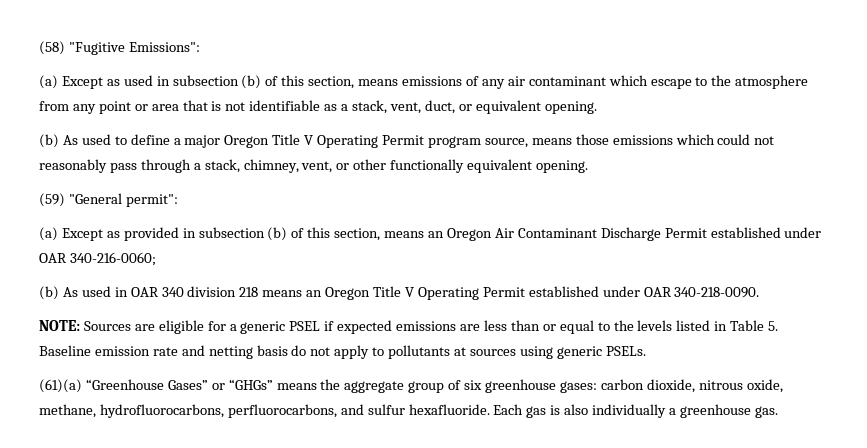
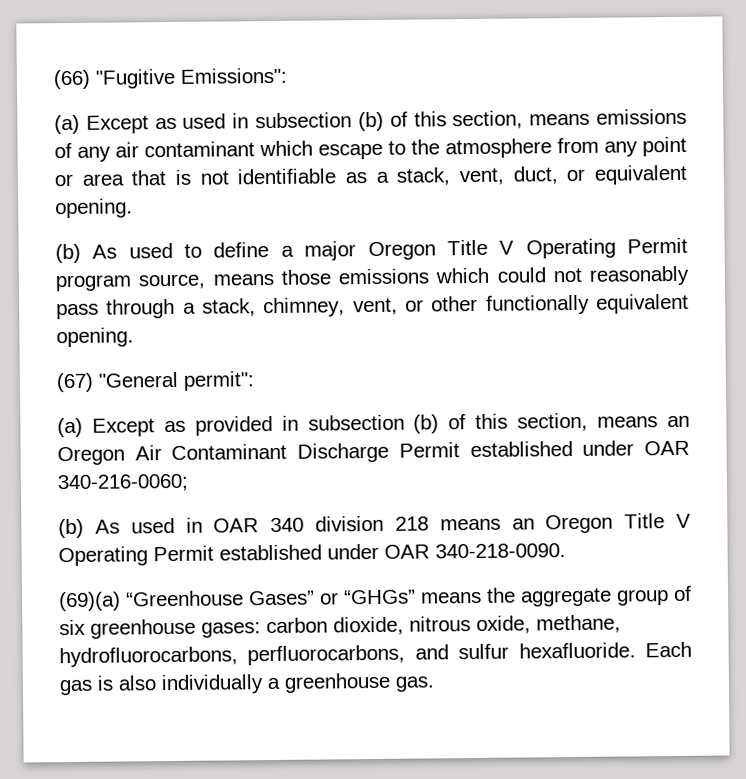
[39,41,65,55] (58) -> [53,69,90,90] (66)
[39,193,65,207] (59) -> [56,372,94,393] (67)
[39,320,779,334] [39,345,646,359] [39,379,82,393] NOTE: Sources are eligible for a generic PSEL if expected emissions are less than or equal to the levels listed in Table 5. Baseline emission rate and netting basis do not apply to pollutants at sources using generic PSELs. // (61)(a) -> [59,591,121,612] (69)(a)

